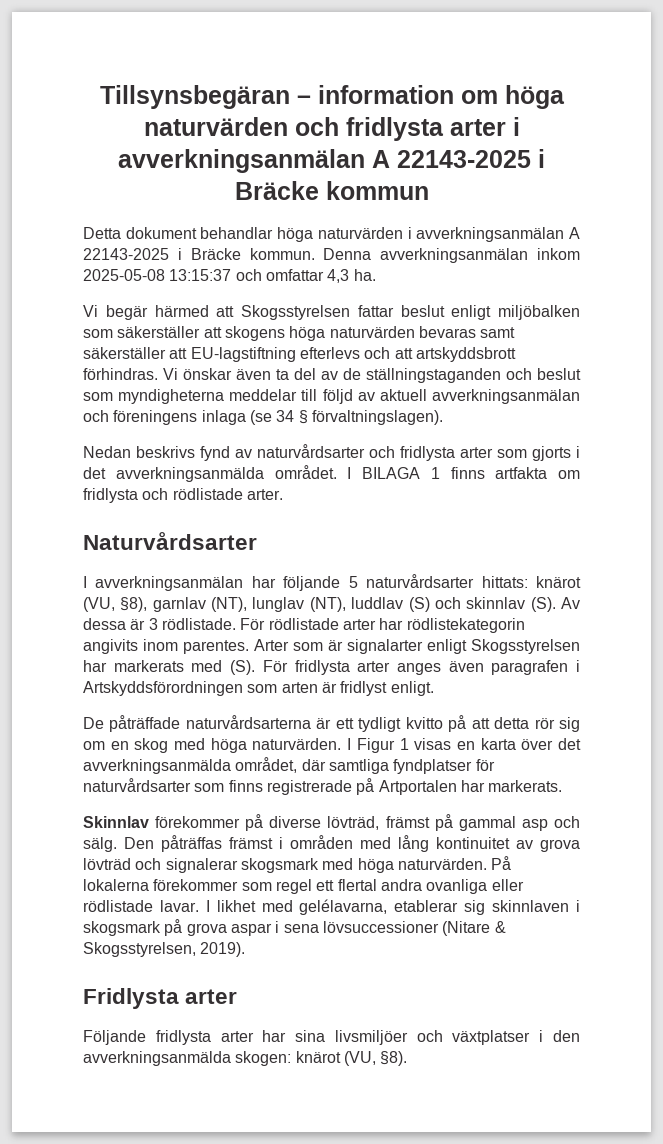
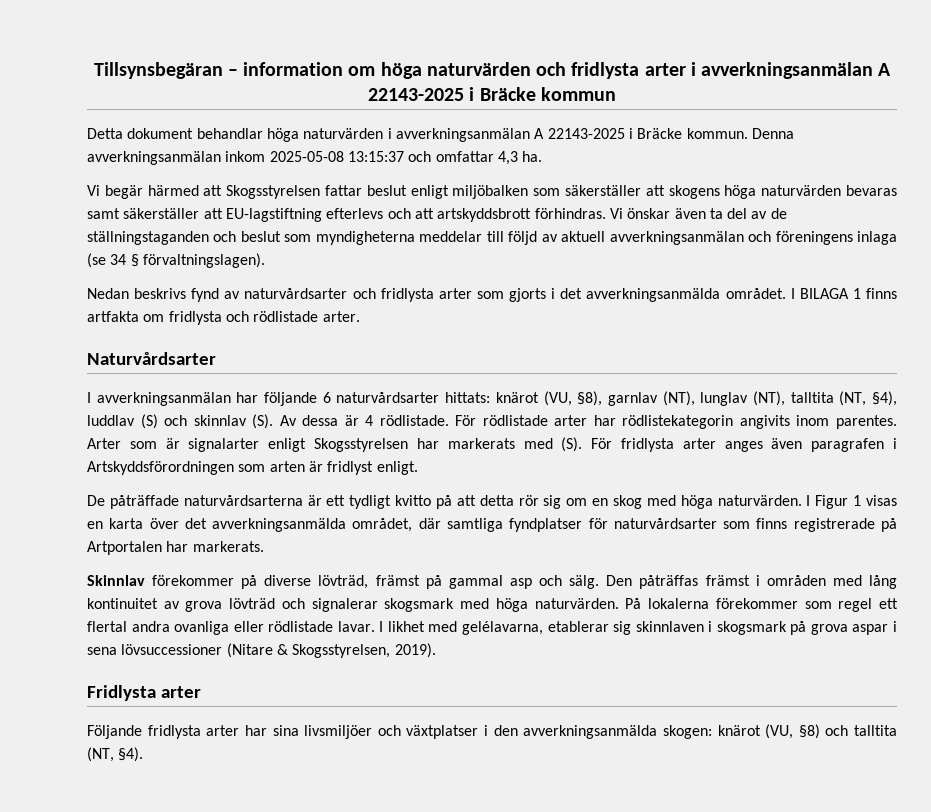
[348,576,358,588] 5 -> [322,392,331,403] 6
(346, 604) none -> [790,391,897,406] talltita (NT, §4),
[148,618,158,630] 3 -> [365,415,374,426] 4
[380,1051,408,1066] §8). -> [798,724,897,739] [87,747,144,762] §8) och talltita (NT, §4).

